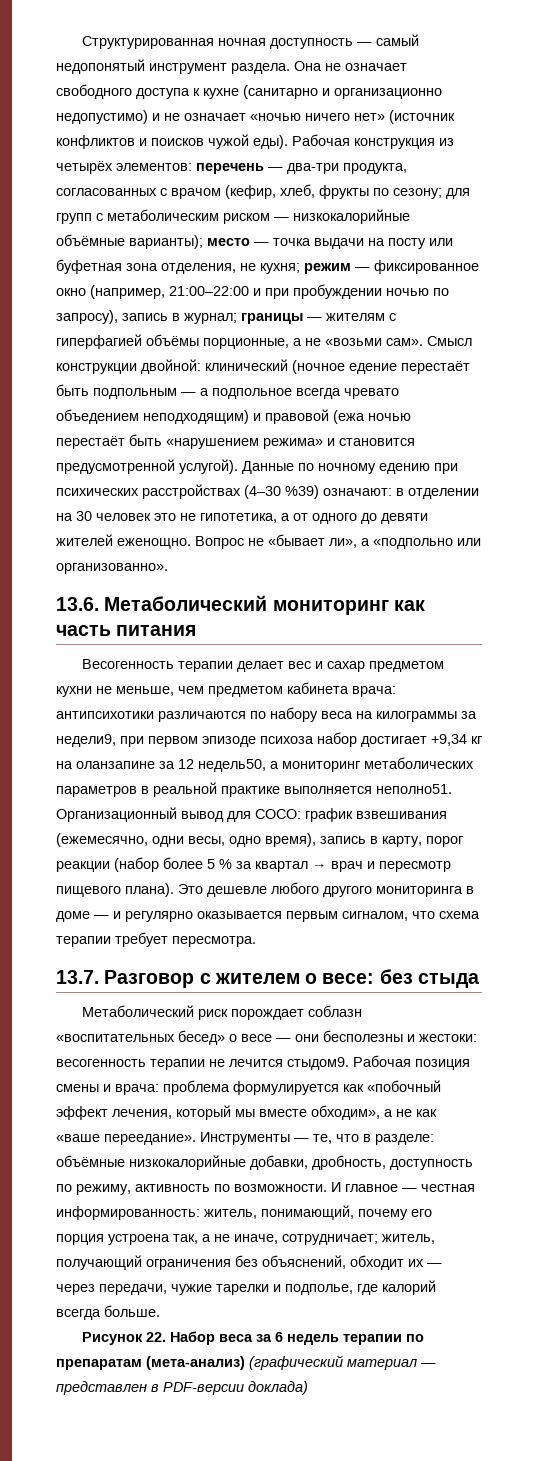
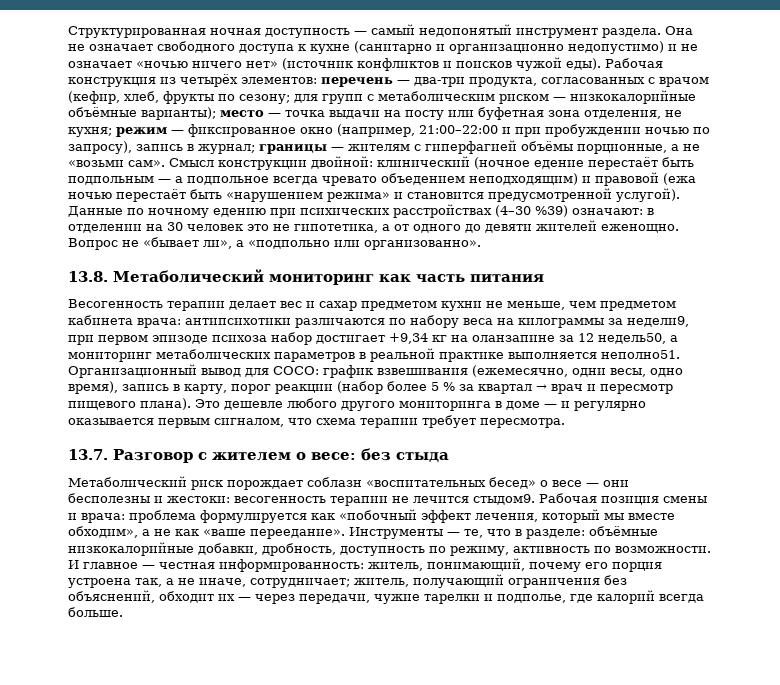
[56,597,99,611] 13.6. -> [68,271,108,282] 13.8.
[82,1331,425,1345] [56,1355,436,1370] [56,1381,308,1395] // Рисунок 22. Набор веса за 6 недель терапии по препаратам (мета-анализ) (графический материал — представлен в PDF-версии доклада) -> (123, 612) none

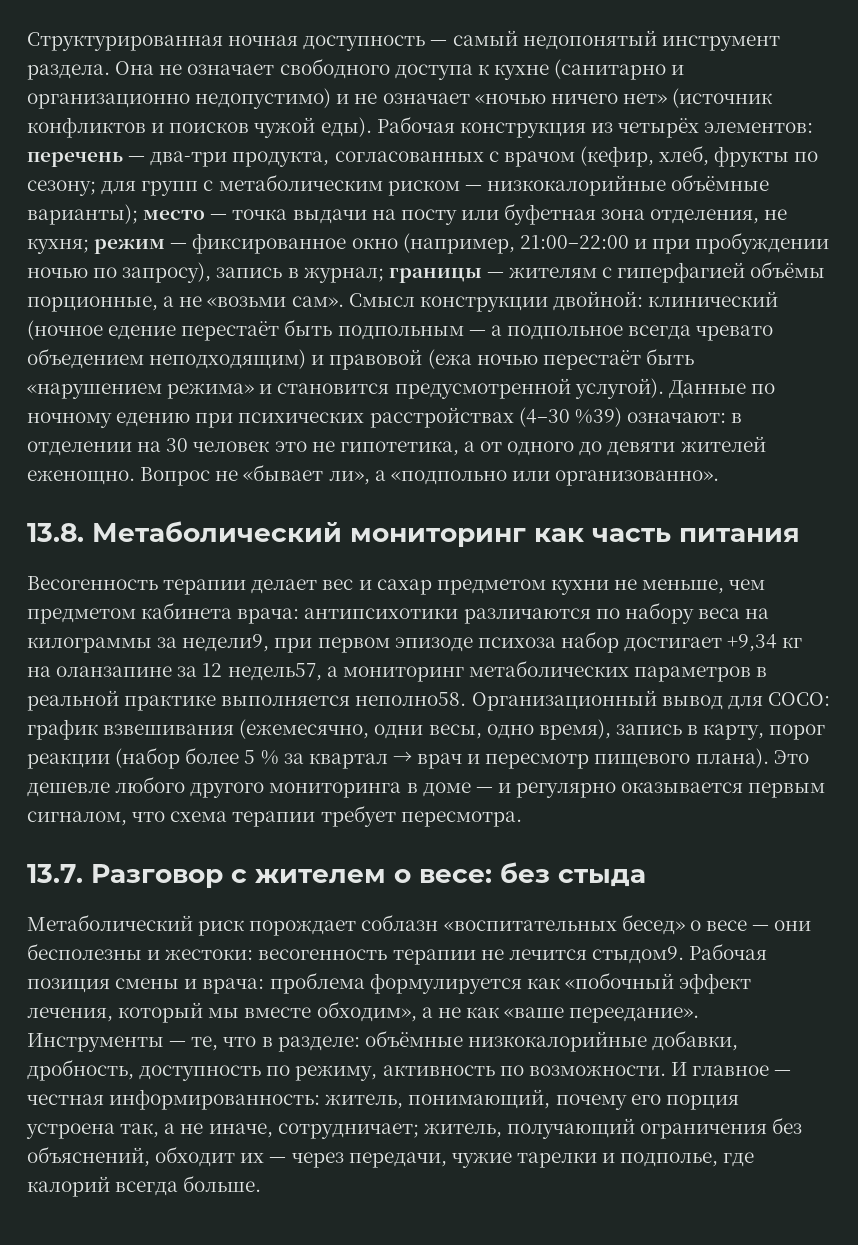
[598,333,666,344] недель50, -> [227,663,322,681] недель57,
[601,350,680,359] неполно51. -> [355,692,467,706] неполно58.

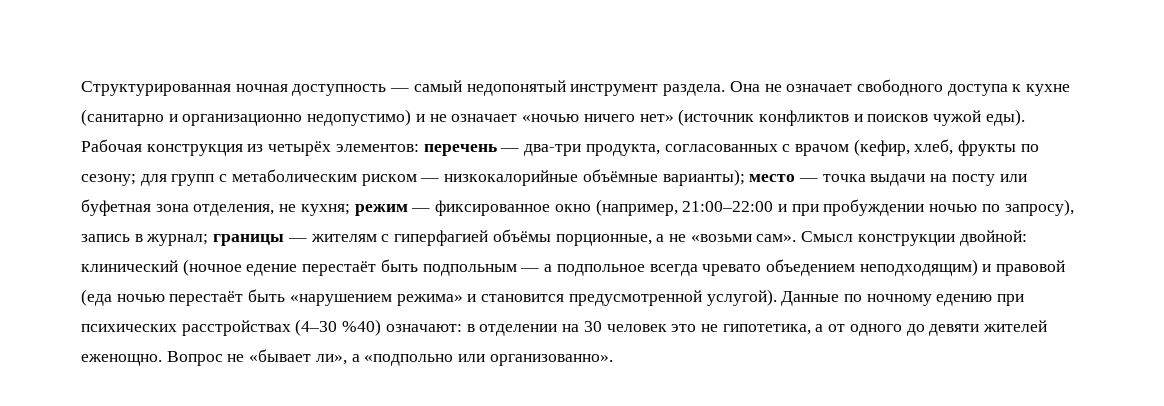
[427,349,472,369] (ежа -> [81,289,112,306] (еда
[574,407,622,427] %39) -> [342,319,382,336] %40)
[27,521,800,547] [27,576,766,595] [27,602,770,624] [27,631,803,653] [27,660,768,682] [27,690,830,711] [27,719,826,740] [27,747,809,769] [27,776,826,798] [27,805,522,827] [27,862,646,888] [27,914,812,936] [27,943,768,965] [27,972,752,994] [27,1001,700,1023] [27,1030,739,1052] [27,1059,792,1081] [27,1089,739,1110] [26,1117,803,1139] [27,1146,755,1168] [27,1175,262,1197] // 13.8. Метаболический мониторинг как часть питания // Весогенность терапии делает вес и сахар предметом кухни не меньше, чем предметом кабинета врача: антипсихотики различаются по набору веса на килограммы за недели9, при первом эпизоде психоза набор достигает +9,34 кг на оланзапине за 12 недель57, а мониторинг метаболических параметров в реальной практике выполняется неполно58. Организационный вывод для СОСО: график взвешивания (ежемесячно, одни весы, одно время), запись в карту, порог реакции (набор более 5 % за квартал → врач и пересмотр пищевого плана). Это дешевле любого другого мониторинга в доме — и регулярно оказывается первым сигналом, что схема терапии требует пересмотра. // 13.7. Разговор с жителем о весе: без стыда // Метаболический риск порождает соблазн «воспитательных бесед» о весе — они бесполезны и жестоки: весогенность терапии не лечится стыдом9. Рабочая позиция смены и врача: проблема формулируется как «побочный эффект лечения, который мы вместе обходим», а не как «ваше переедание». Инструменты — те, что в разделе: объёмные низкокалорийные добавки, дробность, доступность по режиму, активность по возможности. И главное — честная информированность: житель, понимающий, почему его порция устроена так, а не иначе, сотрудничает; житель, получающий ограничения без объяснений, обходит их — через передачи, чужие тарелки и подполье, где калорий всегда больше. -> (613, 360) none

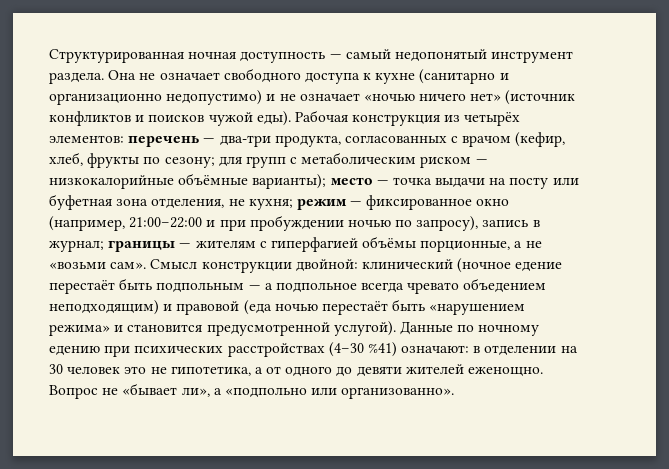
[342,319,382,336] %40) -> [367,342,397,357] %41)

